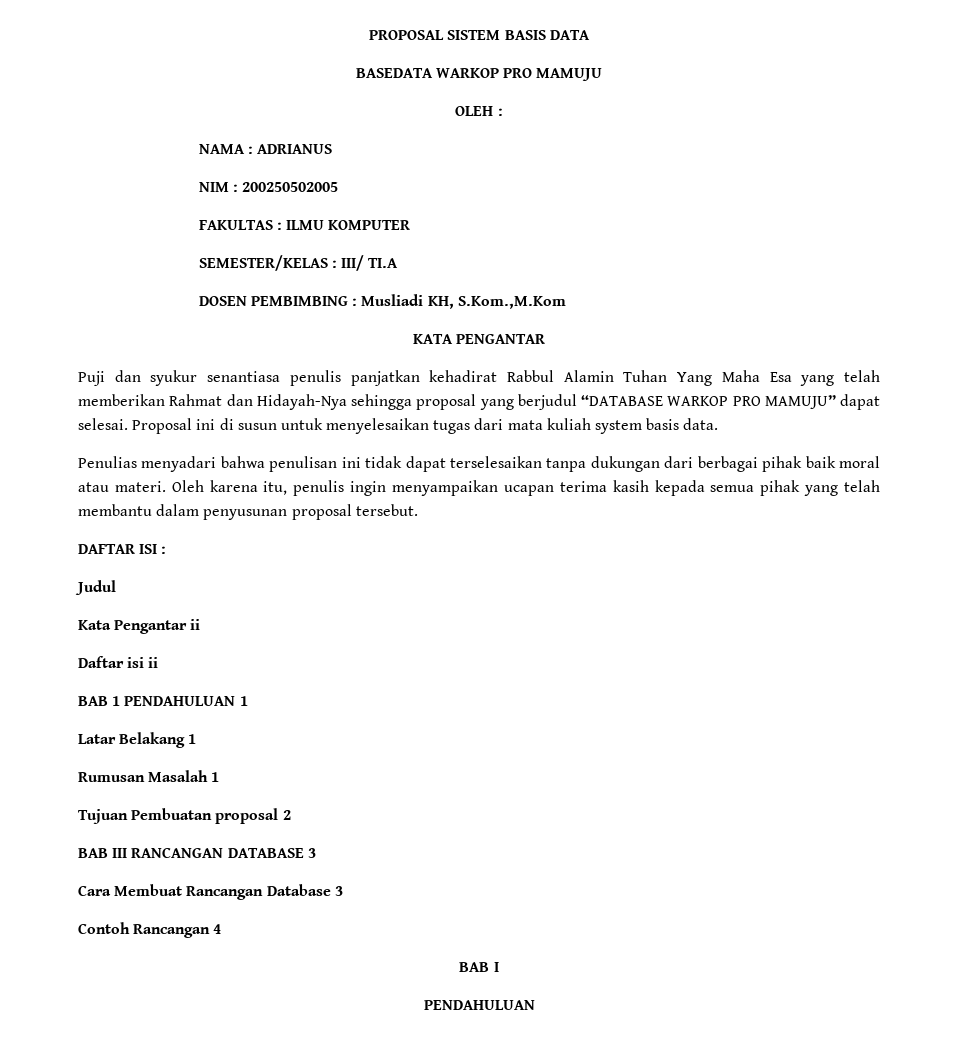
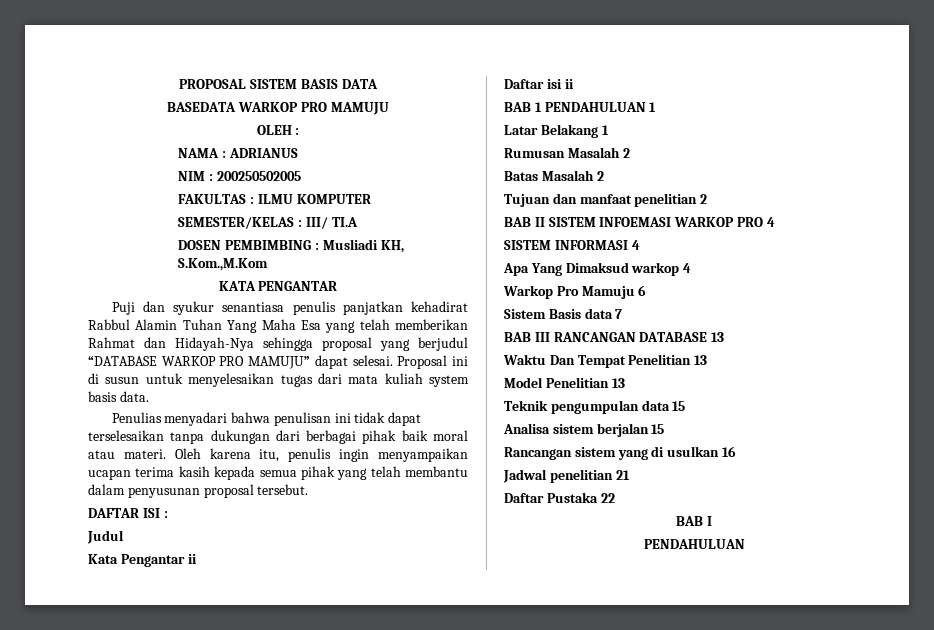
[211,772,220,782] [78,808,291,824] [78,847,316,858] [78,884,343,900] [78,922,222,938] 1 // Tujuan Pembuatan proposal 2 // BAB III RANCANGAN DATABASE 3 // Cara Membuat Rancangan Database 3 // Contoh Rancangan 4 -> [622,148,630,158] [504,170,604,181] [504,193,708,207] [504,217,775,227] [504,240,640,250] [503,262,692,276] [503,285,647,299] [504,308,623,319] [504,332,725,342] [503,354,708,368] [504,377,625,388] [504,400,686,414] [503,423,665,437] [504,446,736,460] [503,469,630,483] [504,492,615,503] 2 // Batas Masalah 2 // Tujuan dan manfaat penelitian 2 // BAB II SISTEM INFOEMASI WARKOP PRO 4 // SISTEM INFORMASI 4 // Apa Yang Dimaksud warkop 4 // Warkop Pro Mamuju 6 // Sistem Basis data 7 // BAB III RANCANGAN DATABASE 13 // Waktu Dan Tempat Penelitian 13 // Model Penelitian 13 // Teknik pengumpulan data 15 // Analisa sistem berjalan 15 // Rancangan sistem yang di usulkan 16 // Jadwal penelitian 21 // Daftar Pustaka 22

